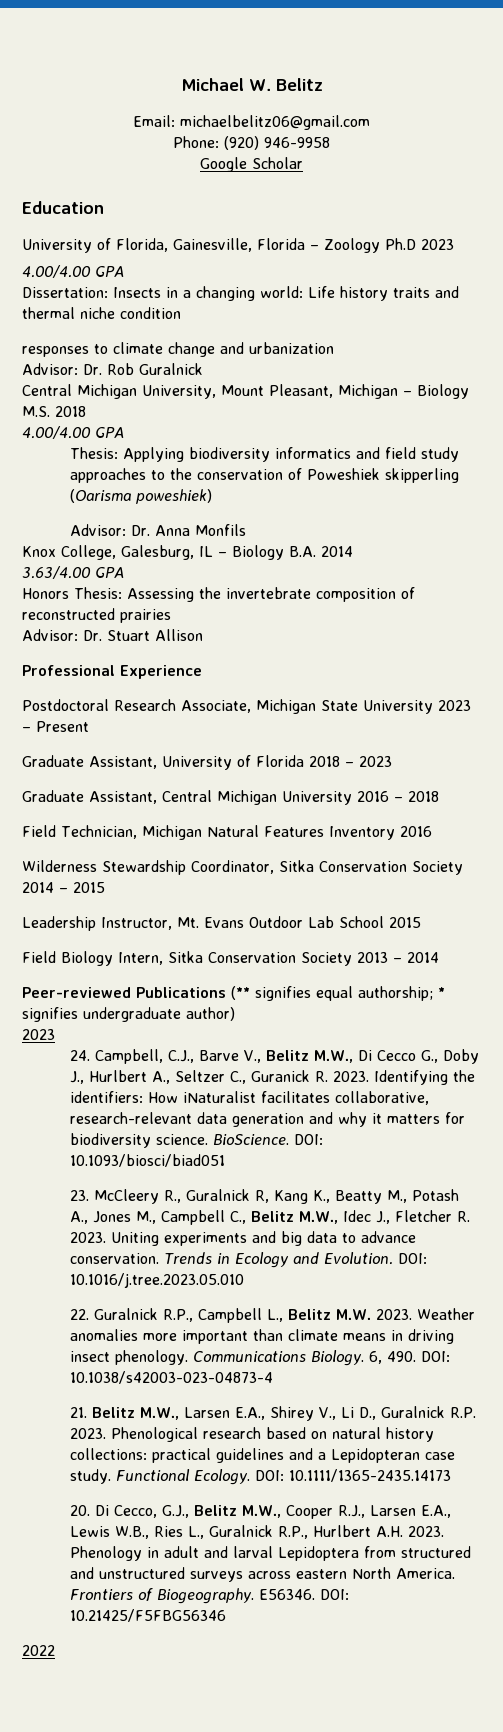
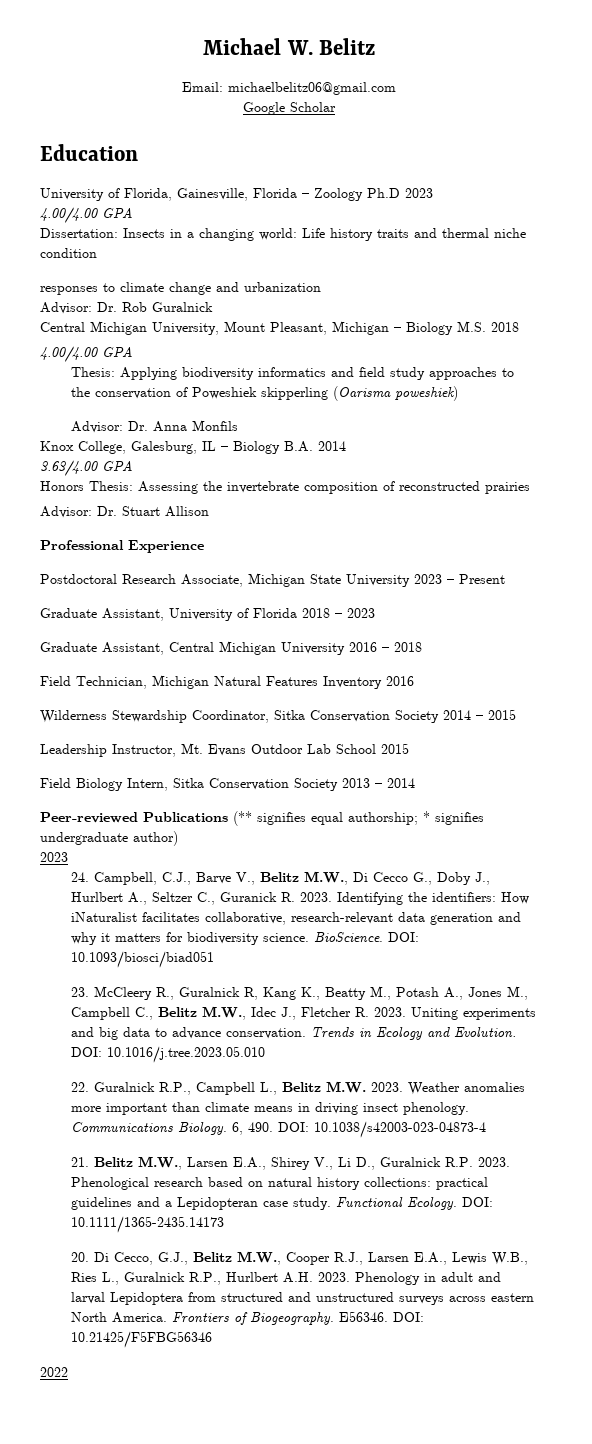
[173,136,330,150] // Phone: (920) 946-9958 -> (396, 88) none

